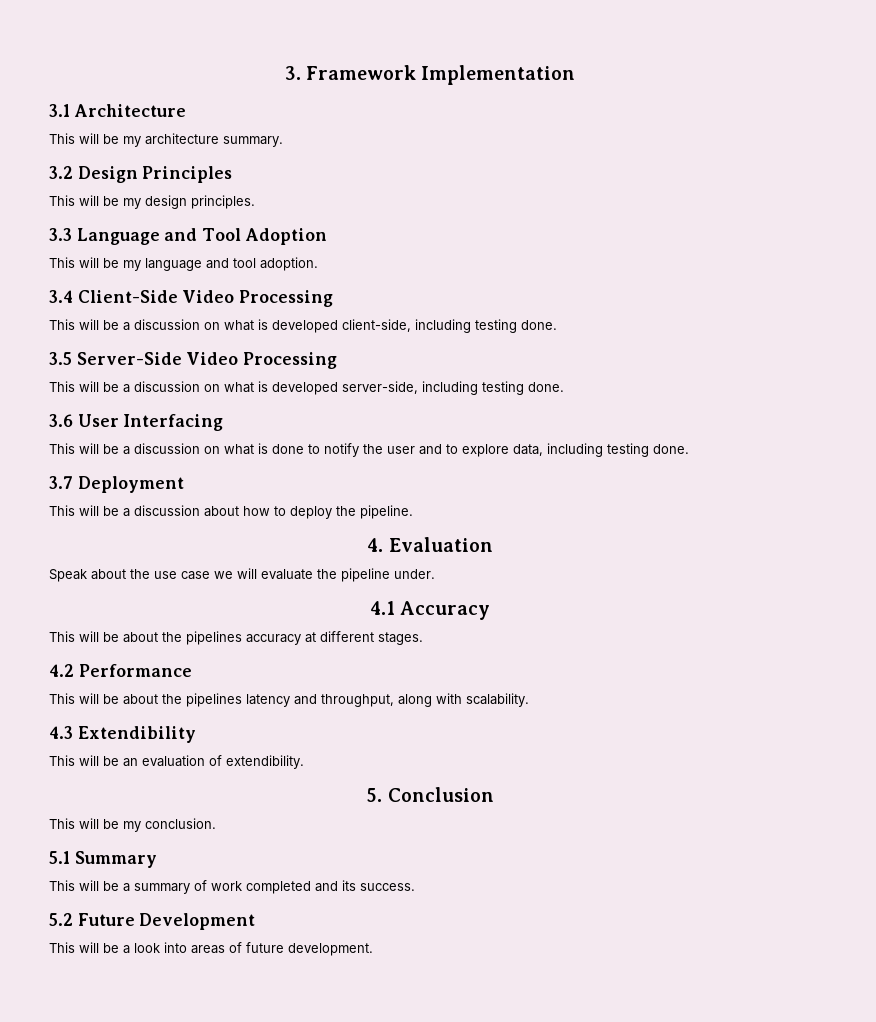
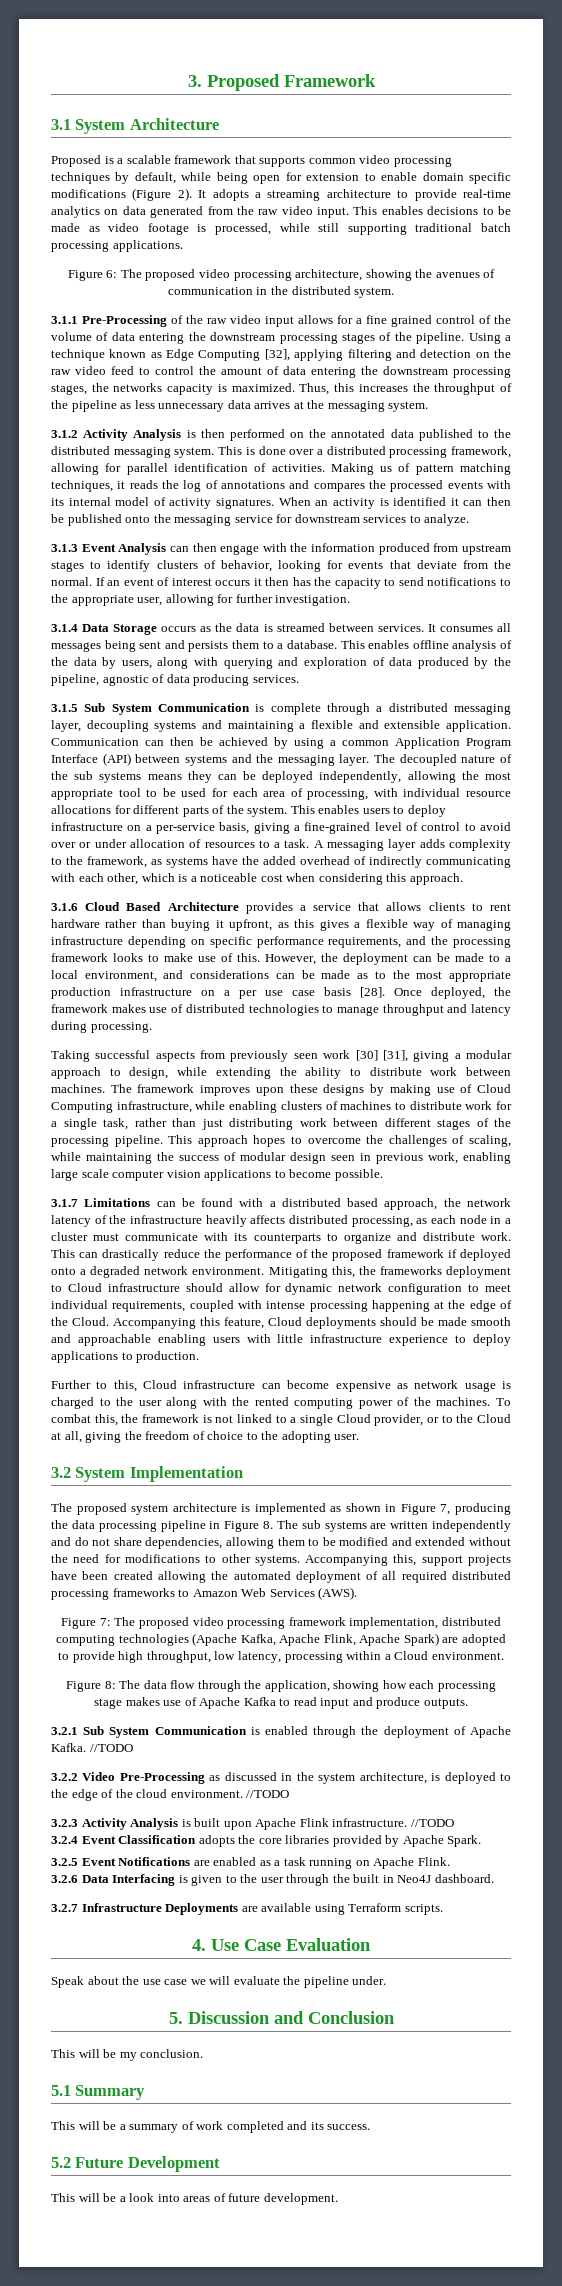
(301, 73) none -> [206,74,280,91] Proposed
[421,65,576,85] [49,104,186,117] [49,133,283,147] [49,166,233,183] [49,195,255,209] [49,228,327,245] [49,257,318,271] [49,290,334,307] [49,319,557,333] [49,352,338,369] [49,381,564,395] [49,414,224,431] [49,443,689,457] [49,476,184,493] [49,505,413,519] Implementation // 3.1 Architecture // This will be my architecture summary. // 3.2 Design Principles // This will be my design principles. // 3.3 Language and Tool Adoption // This will be my language and tool adoption. // 3.4 Client-Side Video Processing // This will be a discussion on what is developed client-side, including testing done. // 3.5 Server-Side Video Processing // This will be a discussion on what is developed server-side, including testing done. // 3.6 User Interfacing // This will be a discussion on what is done to notify the user and to explore data, including testing done. // 3.7 Deployment // This will be a discussion about how to deploy the pipeline. -> [51,118,219,134] [51,155,452,167] [51,172,511,184] [51,188,511,201] [51,206,511,218] [51,223,512,235] [51,240,183,252] [67,269,496,281] [167,286,395,298] [51,315,511,327] [51,332,512,344] [51,349,512,361] [51,366,511,378] [51,383,513,395] [51,400,429,412] [51,429,512,441] [51,446,511,458] [51,463,512,475] [51,480,511,492] [51,497,512,509] [51,514,470,526] [51,543,511,555] [51,560,512,572] [51,577,512,589] [51,594,351,606] [51,623,511,635] [51,640,513,652] [51,657,512,669] [51,674,299,686] [51,703,511,715] [51,720,511,732] [51,737,511,749] [51,753,512,766] [51,771,512,783] [51,788,511,800] [51,805,446,817] [51,822,511,834] [51,839,512,851] [51,856,511,868] [51,873,463,885] [51,902,512,914] [51,919,511,931] [51,936,511,948] [51,953,511,965] [51,970,512,982] [51,987,511,999] [51,1004,511,1016] [51,1021,152,1033] [51,1050,513,1062] [51,1067,511,1079] [51,1084,512,1096] [51,1101,512,1113] [51,1118,511,1130] [51,1135,512,1147] [51,1152,511,1164] [51,1169,383,1181] [51,1198,511,1210] [51,1215,512,1227] [51,1232,512,1244] [51,1249,512,1261] [51,1266,511,1278] [51,1283,511,1295] [51,1300,513,1312] [51,1317,511,1329] [51,1334,511,1346] [51,1351,200,1363] [51,1380,512,1392] [51,1397,512,1409] [51,1414,512,1426] [51,1431,360,1443] [51,1466,243,1482] [51,1503,512,1515] [51,1520,511,1532] [51,1537,511,1549] [51,1554,512,1566] [51,1571,512,1583] [51,1587,358,1600] [61,1617,501,1629] [56,1633,506,1646] [58,1651,504,1663] [66,1680,496,1692] [94,1697,468,1709] [51,1726,511,1738] [51,1743,133,1752] [51,1772,511,1784] [51,1789,290,1801] [51,1818,454,1830] [51,1835,482,1847] [51,1857,450,1869] [51,1874,494,1886] [51,1903,443,1915] // 3.1 System Architecture // Proposed is a scalable framework that supports common video processing techniques by default, while being open for extension to enable domain specific modifications (Figure 2). It adopts a streaming architecture to provide real-time analytics on data generated from the raw video input. This enables decisions to be made as video footage is processed, while still supporting traditional batch processing applications. // Figure 6: The proposed video processing architecture, showing the avenues of communication in the distributed system. // 3.1.1 Pre-Processing of the raw video input allows for a fine grained control of the volume of data entering the downstream processing stages of the pipeline. Using a technique known as Edge Computing [32], applying filtering and detection on the raw video feed to control the amount of data entering the downstream processing stages, the networks capacity is maximized. Thus, this increases the throughput of the pipeline as less unnecessary data arrives at the messaging system. // 3.1.2 Activity Analysis is then performed on the annotated data published to the distributed messaging system. This is done over a distributed processing framework, allowing for parallel identification of activities. Making us of pattern matching techniques, it reads the log of annotations and compares the processed events with its internal model of activity signatures. When an activity is identified it can then be published onto the messaging service for downstream services to analyze. // 3.1.3 Event Analysis can then engage with the information produced from upstream stages to identify clusters of behavior, looking for events that deviate from the normal. If an event of interest occurs it then has the capacity to send notifications to the appropriate user, allowing for further investigation. // 3.1.4 Data Storage occurs as the data is streamed between services. It consumes all messages being sent and persists them to a database. This enables offline analysis of the data by users, along with querying and exploration of data produced by the pipeline, agnostic of data producing services. // 3.1.5 Sub System Communication is complete through a distributed messaging layer, decoupling systems and maintaining a flexible and extensible application. Communication can then be achieved by using a common Application Program Interface (API) between systems and the messaging layer. The decoupled nature of the sub systems means they can be deployed independently, allowing the most appropriate tool to be used for each area of processing, with individual resource allocations for different parts of the system. This enables users to deploy infrastructure on a per-service basis, giving a fine-grained level of control to avoid over or under allocation of resources to a task. A messaging layer adds complexity to the framework, as systems have the added overhead of indirectly communicating with each other, which is a noticeable cost when considering this approach. // 3.1.6 Cloud Based Architecture provides a service that allows clients to rent hardware rather than buying it upfront, as this gives a flexible way of managing infrastructure depending on specific performance requirements, and the processing framework looks to make use of this. However, the deployment can be made to a local environment, and considerations can be made as to the most appropriate production infrastructure on a per use case basis [28]. Once deployed, the framework makes use of distributed technologies to manage throughput and latency during processing. // Taking successful aspects from previously seen work [30] [31], giving a modular approach to design, while extending the ability to distribute work between machines. The framework improves upon these designs by making use of Cloud Computing infrastructure, while enabling clusters of machines to distribute work for a single task, rather than just distributing work between different stages of the processing pipeline. This approach hopes to overcome the challenges of scaling, while maintaining the success of modular design seen in previous work, enabling large scale computer vision applications to become possible. // 3.1.7 Limitations can be found with a distributed based approach, the network latency of the infrastructure heavily affects distributed processing, as each node in a cluster must communicate with its counterparts to organize and distribute work. This can drastically reduce the performance of the proposed framework if deployed onto a degraded network environment. Mitigating this, the frameworks deployment to Cloud infrastructure should allow for dynamic network configuration to meet individual requirements, coupled with intense processing happening at the edge of the Cloud. Accompanying this feature, Cloud deployments should be made smooth and approachable enabling users with little infrastructure experience to deploy applications to production. // Further to this, Cloud infrastructure can become expensive as network usage is charged to the user along with the rented computing power of the machines. To combat this, the framework is not linked to a single Cloud provider, or to the Cloud at all, giving the freedom of choice to the adopting user. // 3.2 System Implementation // The proposed system architecture is implemented as shown in Figure 7, producing the data processing pipeline in Figure 8. The sub systems are written independently and do not share dependencies, allowing them to be modified and extended without the need for modifications to other systems. Accompanying this, support projects have been created allowing the automated deployment of all required distributed processing frameworks to Amazon Web Services (AWS). // Figure 7: The proposed video processing framework implementation, distributed computing technologies (Apache Kafka, Apache Flink, Apache Spark) are adopted to provide high throughput, low latency, processing within a Cloud environment. // Figure 8: The data flow through the application, showing how each processing stage makes use of Apache Kafka to read input and produce outputs. // 3.2.1 Sub System Communication is enabled through the deployment of Apache Kafka. //TODO // 3.2.2 Video Pre-Processing as discussed in the system architecture, is deployed to the edge of the cloud environment. //TODO // 3.2.3 Activity Analysis is built upon Apache Flink infrastructure. //TODO // 3.2.4 Event Classification adopts the core libraries provided by Apache Spark. // 3.2.5 Event Notifications are enabled as a task running on Apache Flink. // 3.2.6 Data Interfacing is given to the user through the built in Neo4J dashboard. // 3.2.7 Infrastructure Deployments are available using Terraform scripts.
(384, 545) none -> [211,1939,281,1951] Use Case
[369,601,491,620] [49,631,423,645] [49,664,192,677] [49,693,529,707] [49,726,196,743] [49,755,304,769] [366,788,383,802] 4.1 Accuracy // This will be about the pipelines accuracy at different stages. // 4.2 Performance // This will be about the pipelines latency and throughput, along with scalability. // 4.3 Extendibility // This will be an evaluation of extendibility. // 5. -> [168,2011,304,2024] 5. Discussion and

